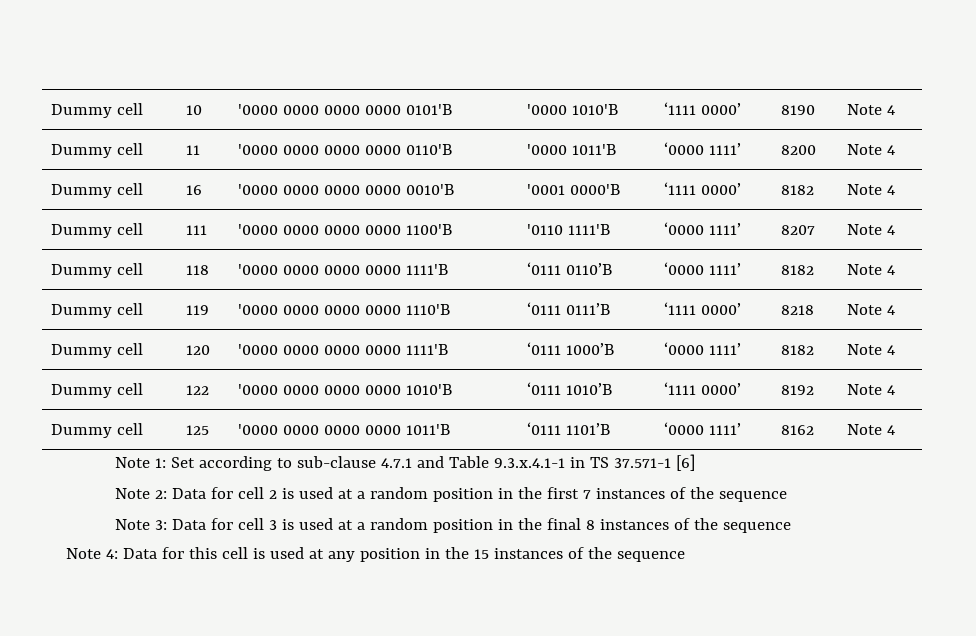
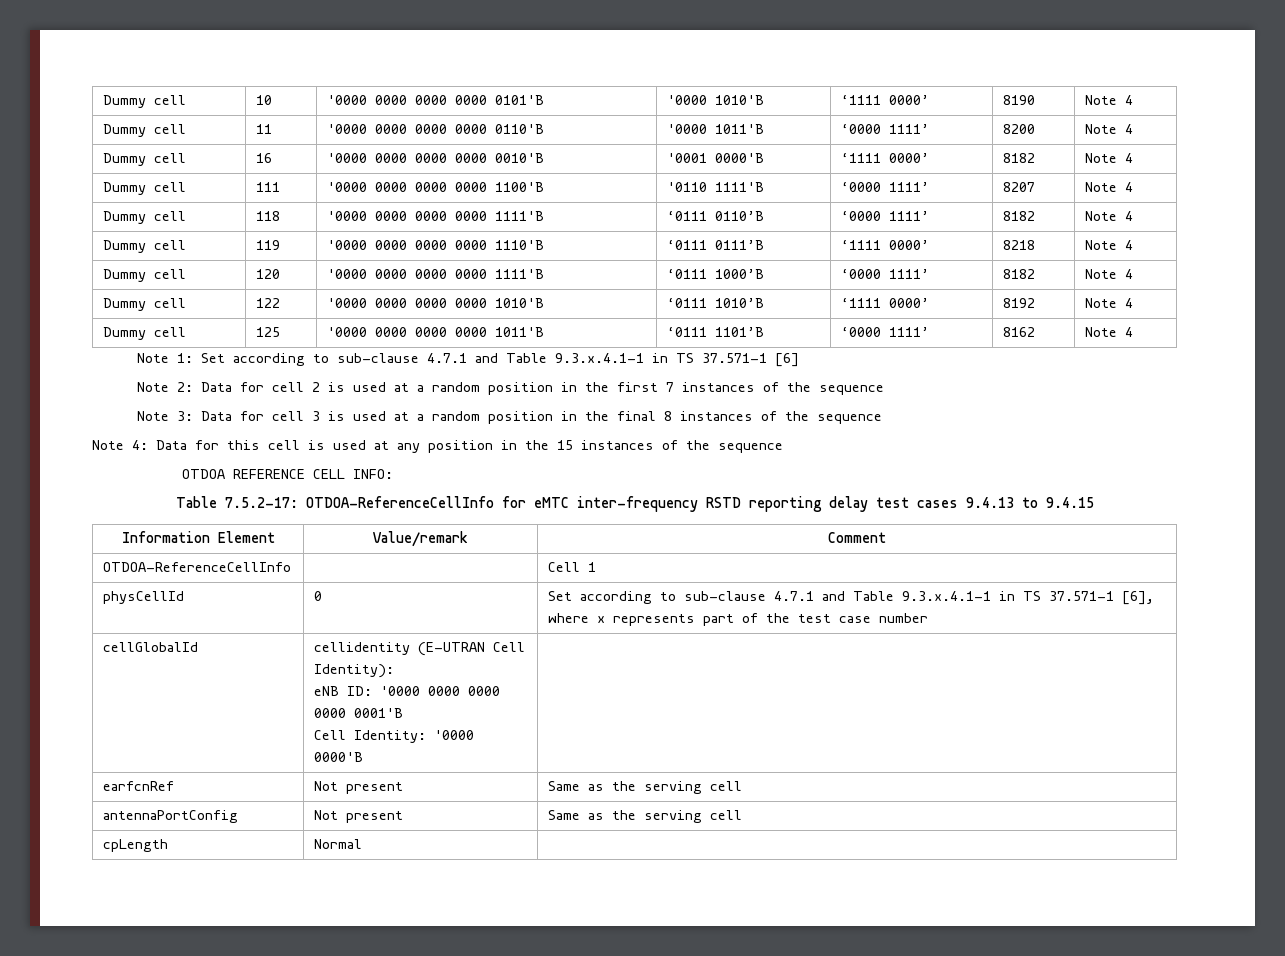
(686, 556) none -> [181,469,393,479] [175,496,1094,512] [121,531,275,543] [373,531,468,547] [828,532,886,543] [103,562,292,572] [548,562,597,572] [103,591,185,604] [314,591,323,601] [548,591,1155,605] [548,613,929,626] [103,642,199,652] [314,642,526,656] [314,664,395,678] [314,686,501,696] [314,708,404,718] [314,730,475,743] [314,752,364,762] [103,781,175,791] [314,781,404,794] [548,781,743,794] [103,810,239,823] [314,810,404,823] [548,810,743,823] [103,839,169,852] [314,839,363,849] // OTDOA REFERENCE CELL INFO: // Table 7.5.2-17: OTDOA-ReferenceCellInfo for eMTC inter-frequency RSTD reporting delay test cases 9.4.13 to 9.4.15 // Information Element | Value/remark | Comment // OTDOA-ReferenceCellInfo | | Cell 1 // physCellId | 0 | Set according to sub-clause 4.7.1 and Table 9.3.x.4.1-1 in TS 37.571-1 [6], where x represents part of the test case number // cellGlobalId | cellidentity (E-UTRAN Cell Identity): // eNB ID: '0000 0000 0000 0000 0001'B // Cell Identity: '0000 0000'B | // earfcnRef | Not present | Same as the serving cell // antennaPortConfig | Not present | Same as the serving cell // cpLength | Normal |

